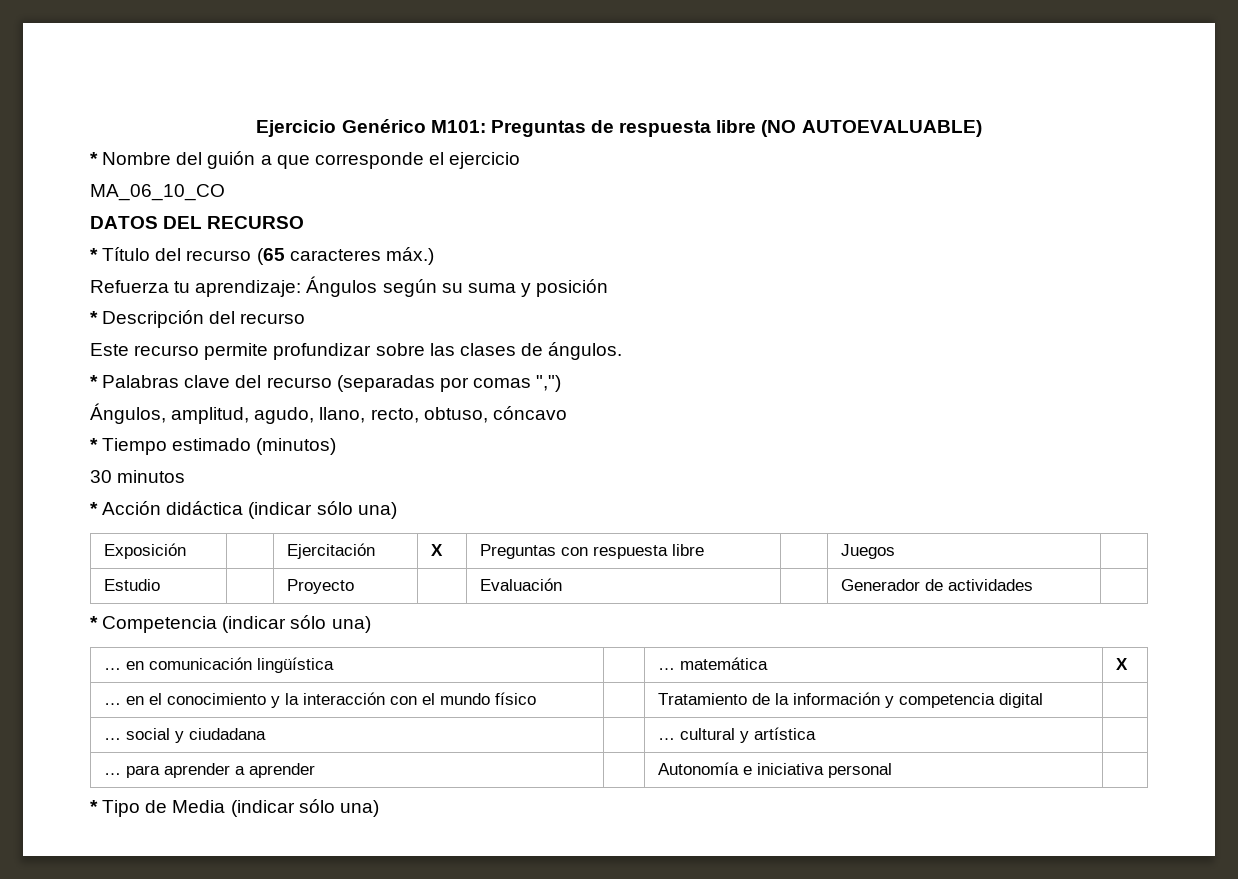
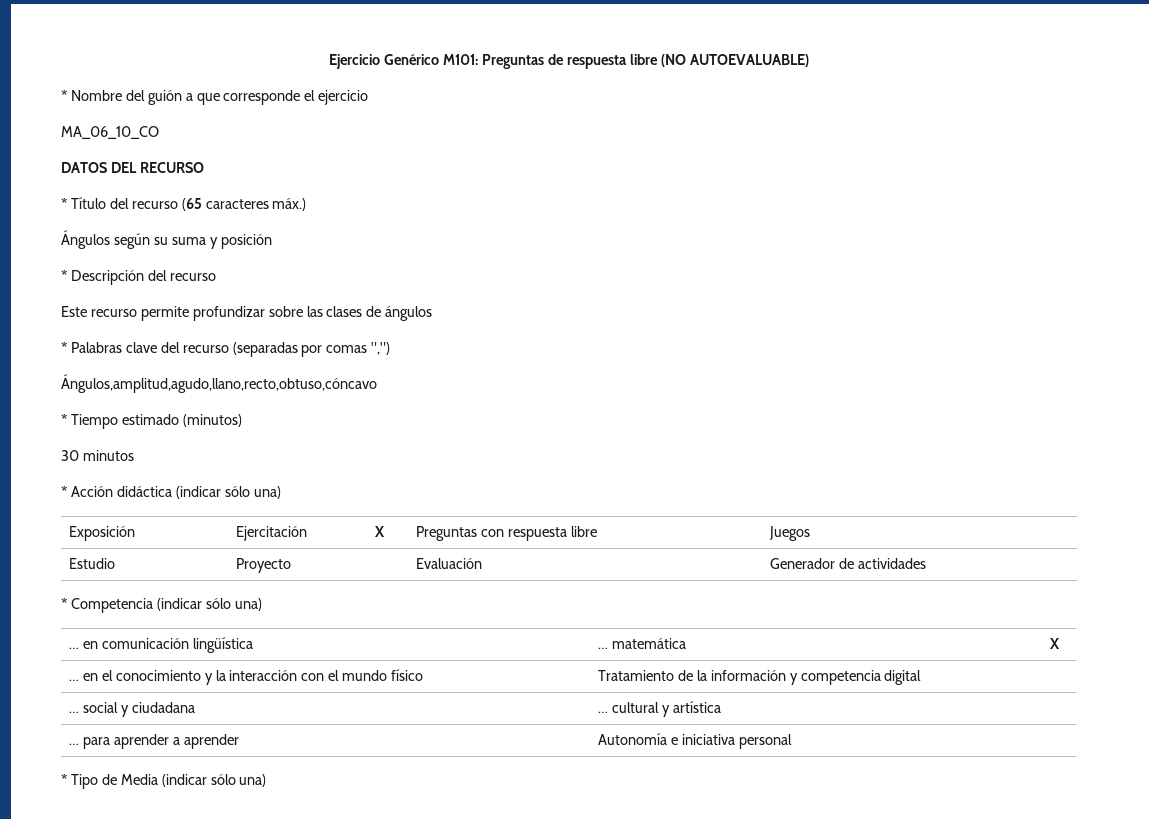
[90,280,302,297] Refuerza tu aprendizaje: -> (307, 204) none
[548,342,623,360] ángulos. -> [385,306,433,321] ángulos
[90,403,567,424] Ángulos, amplitud, agudo, llano, recto, obtuso, cóncavo -> [61,374,377,393] Ángulos,amplitud,agudo,llano,recto,obtuso,cóncavo

